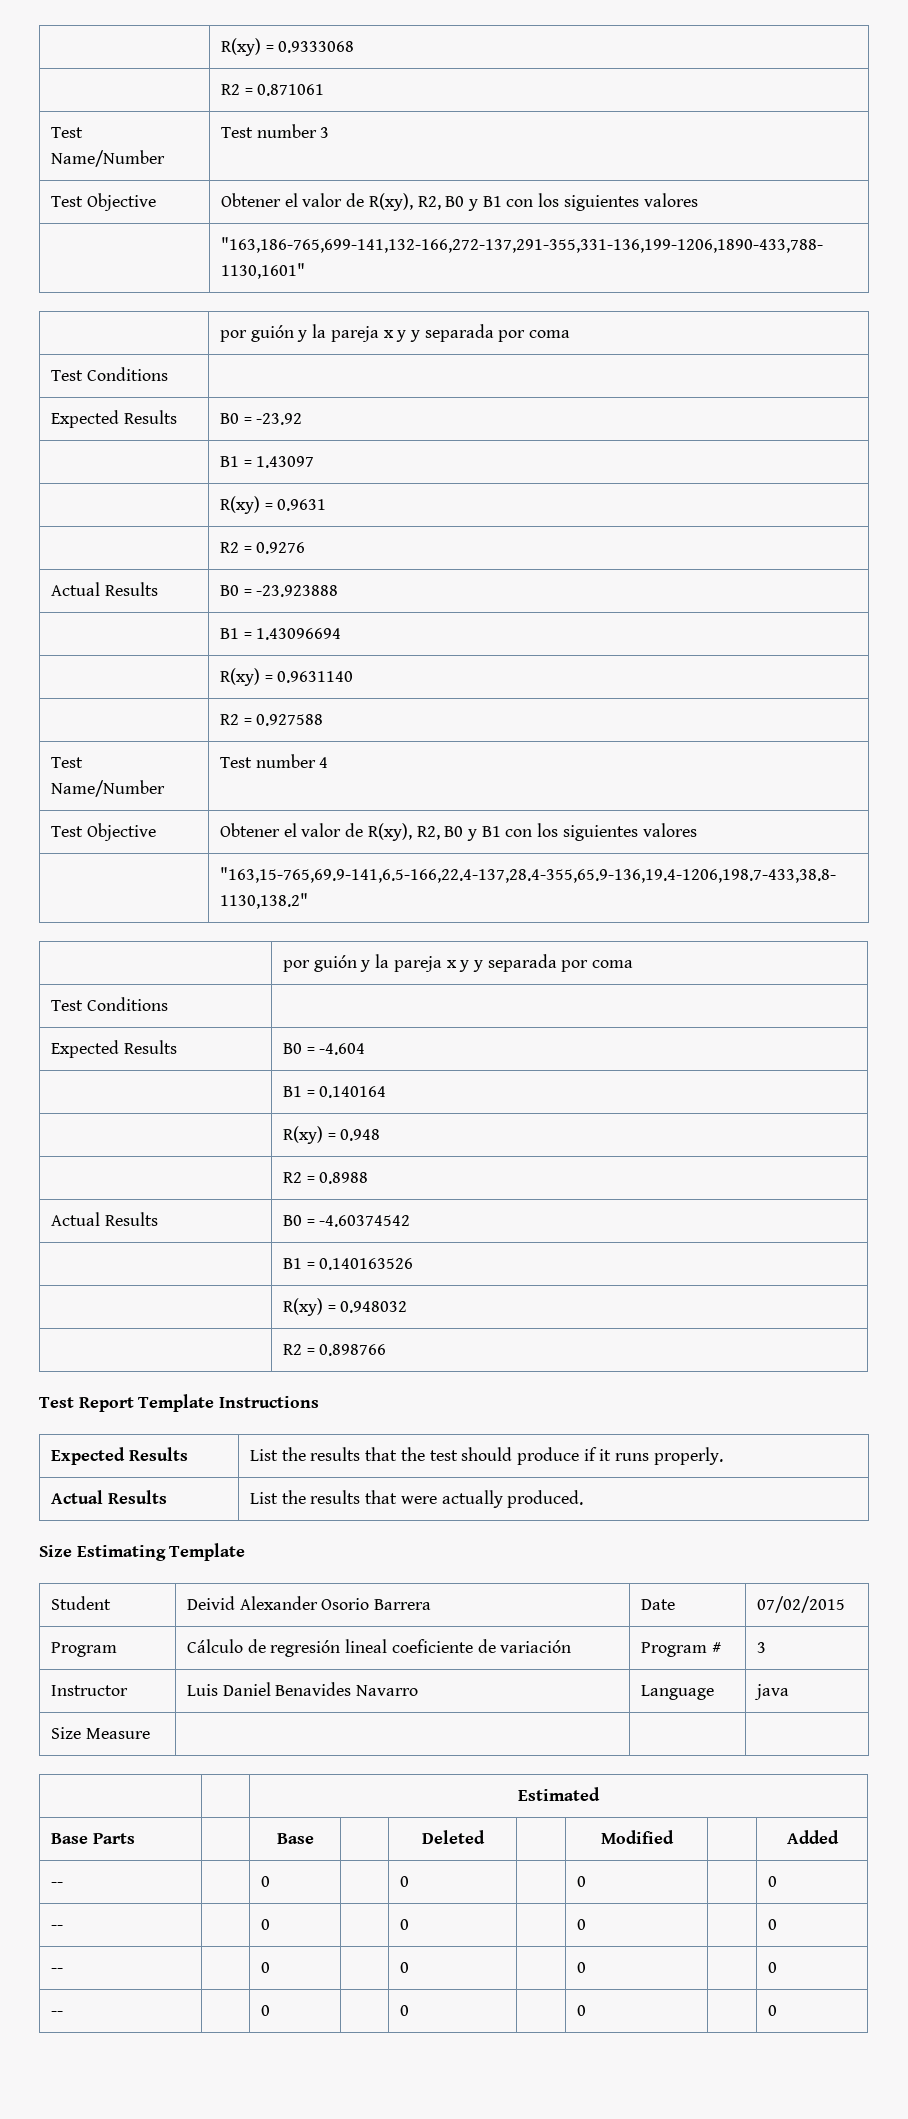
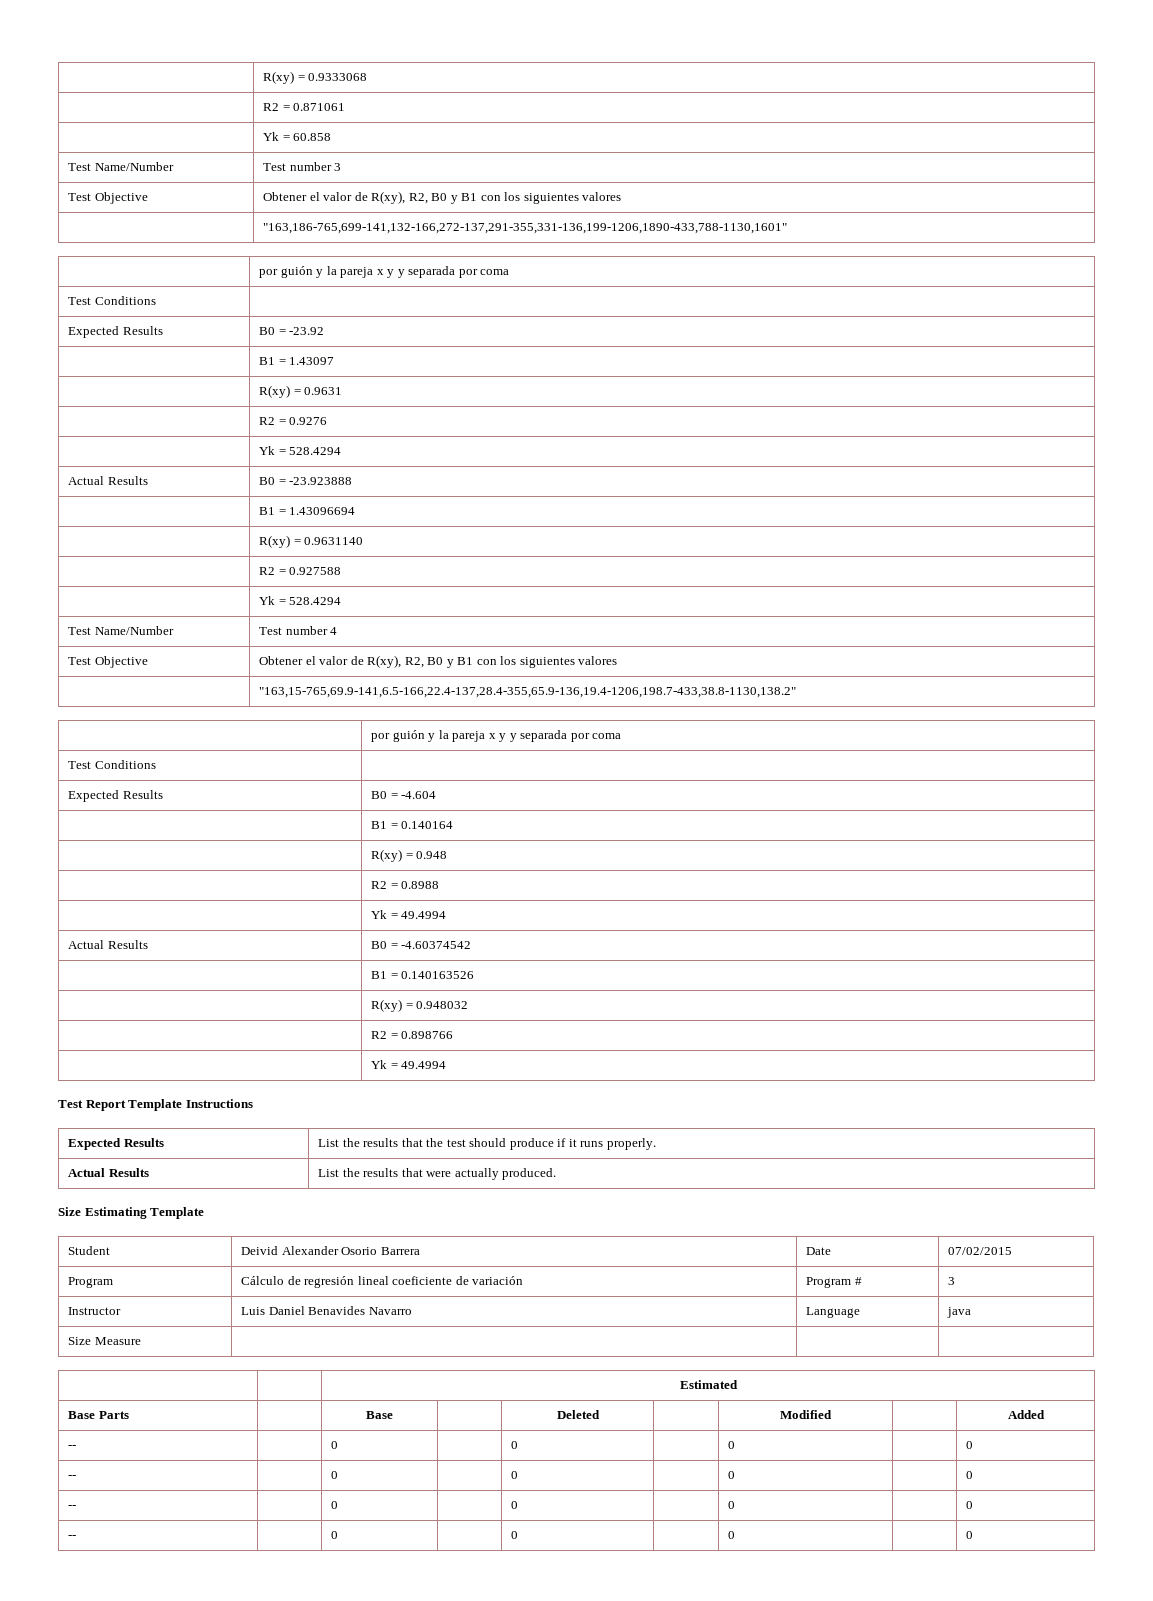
(325, 90) none -> [263,132,332,141] // | Yk = 60.858
(306, 548) none -> [259,446,342,455] // | Yk = 528.4294
(324, 720) none -> [259,596,342,605] // | Yk = 528.4294
(369, 1178) none -> [371,910,447,919] // | Yk = 49.4994
(387, 1350) none -> [371,1060,447,1069] // | Yk = 49.4994

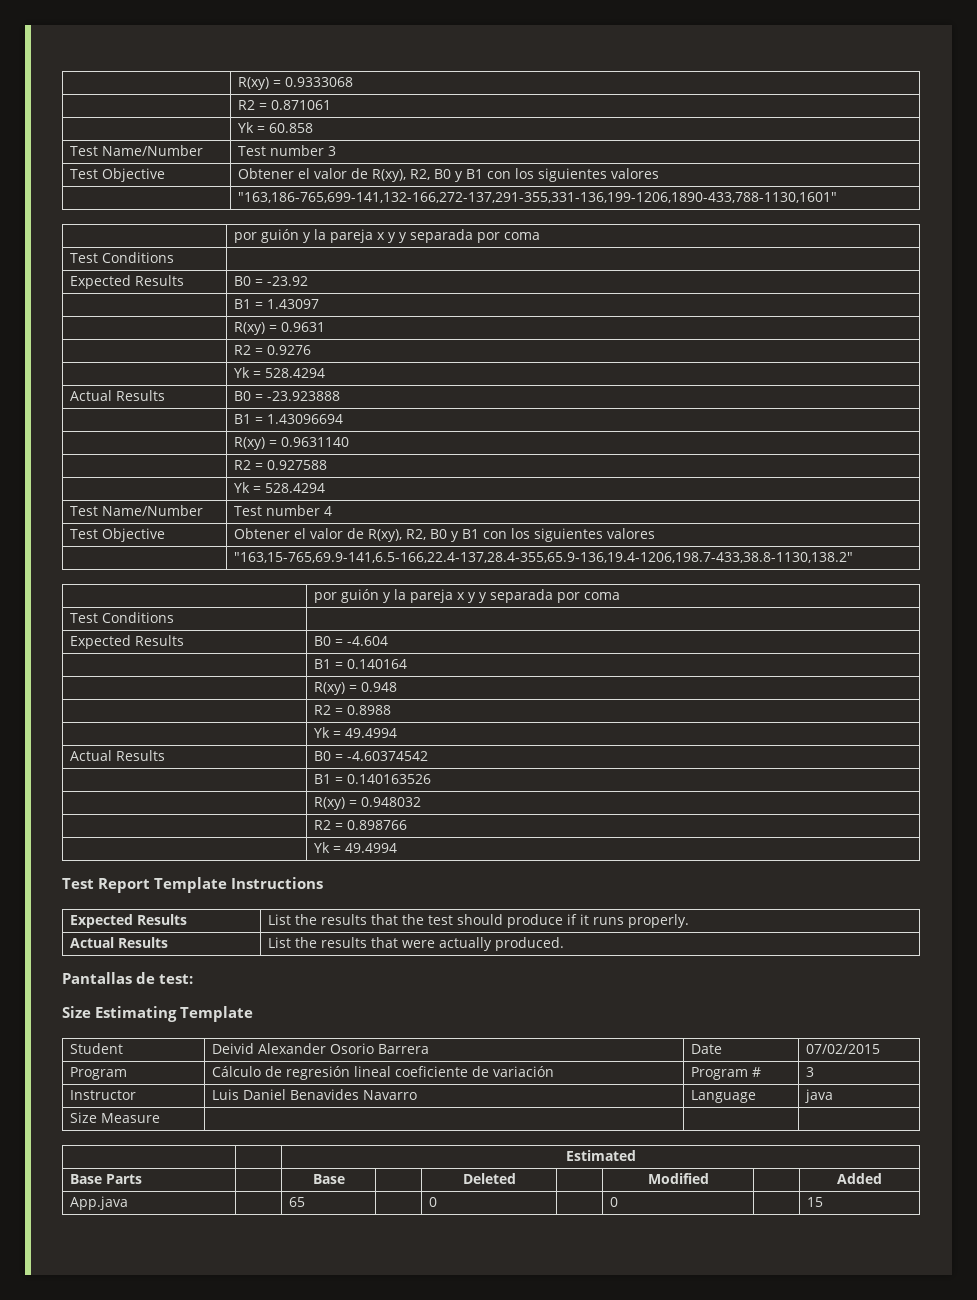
(557, 1174) none -> [62,972,194,984] // Pantallas de test:
[68,1445,77,1449] [331,1441,339,1449] [511,1441,519,1449] [728,1441,736,1449] [966,1441,974,1449] [68,1475,77,1479] [331,1471,339,1479] [511,1471,519,1479] [728,1471,736,1479] [966,1471,974,1479] [68,1505,77,1509] [331,1501,339,1509] [511,1501,519,1509] [728,1501,736,1509] [966,1501,974,1509] [68,1535,77,1539] [331,1531,339,1539] [511,1531,519,1539] [728,1531,736,1539] [966,1531,974,1539] -- | | 0 | | 0 | | 0 | | 0 // -- | | 0 | | 0 | | 0 | | 0 // -- | | 0 | | 0 | | 0 | | 0 // -- | | 0 | | 0 | | 0 | | 0 -> [70,1196,129,1210] [289,1197,306,1207] [429,1197,438,1207] [610,1197,619,1207] [807,1197,824,1207] App.java | | 65 | | 0 | | 0 | | 15

